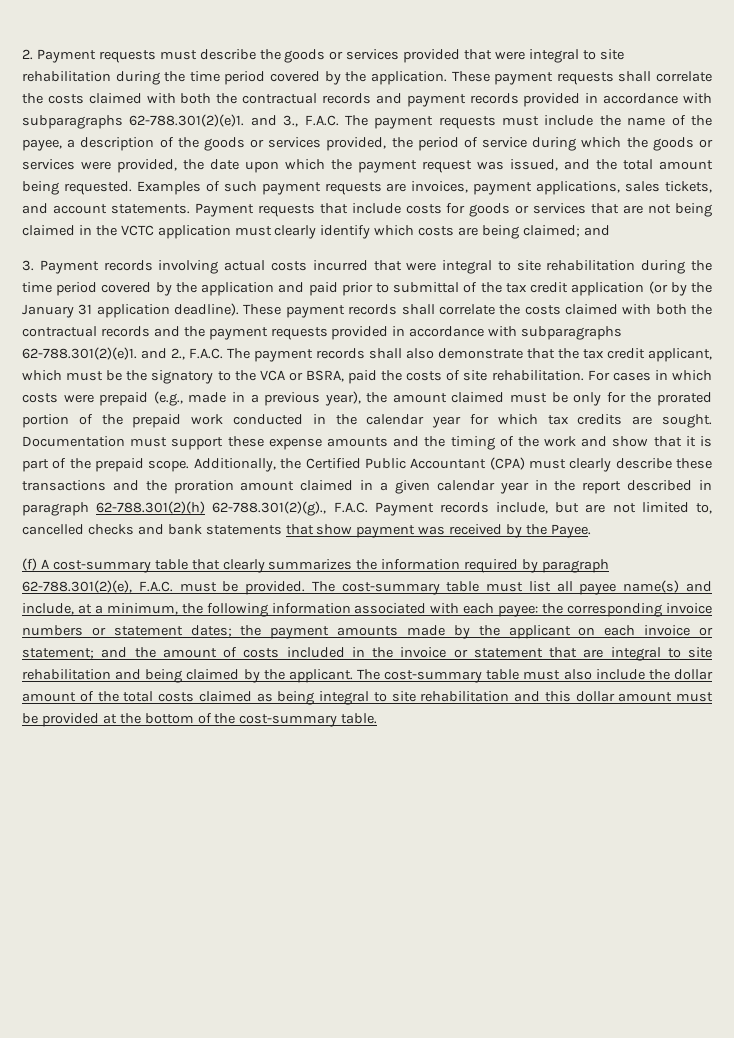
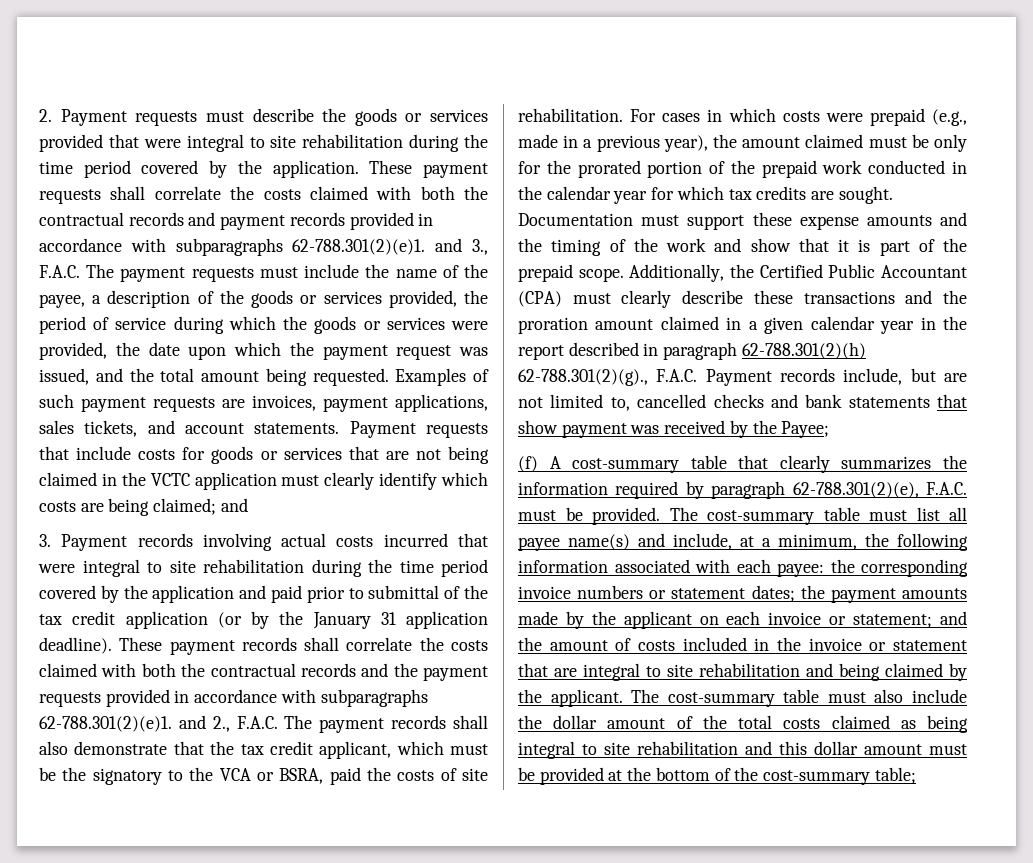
[550,524,591,538] Payee. -> [781,421,830,438] Payee;
[341,713,378,724] table. -> [874,767,916,784] table;

